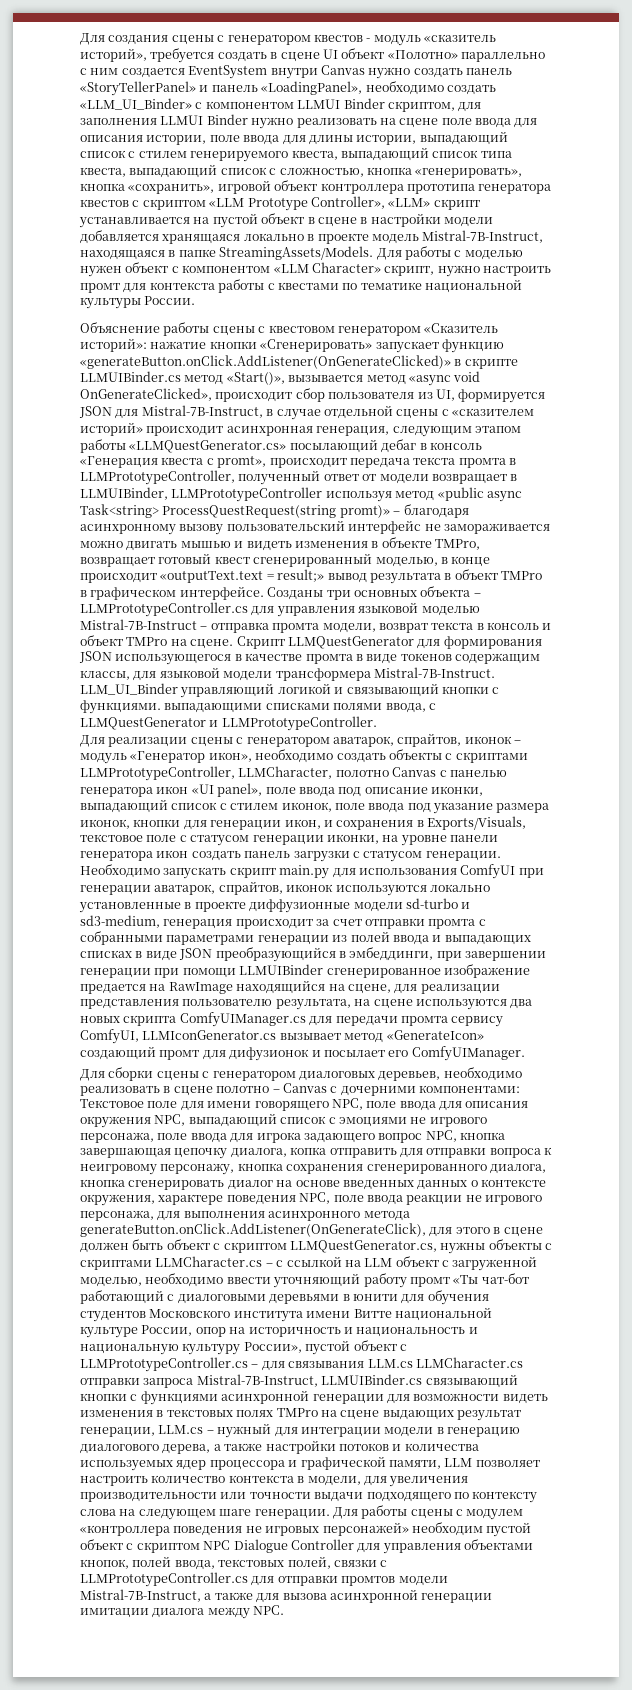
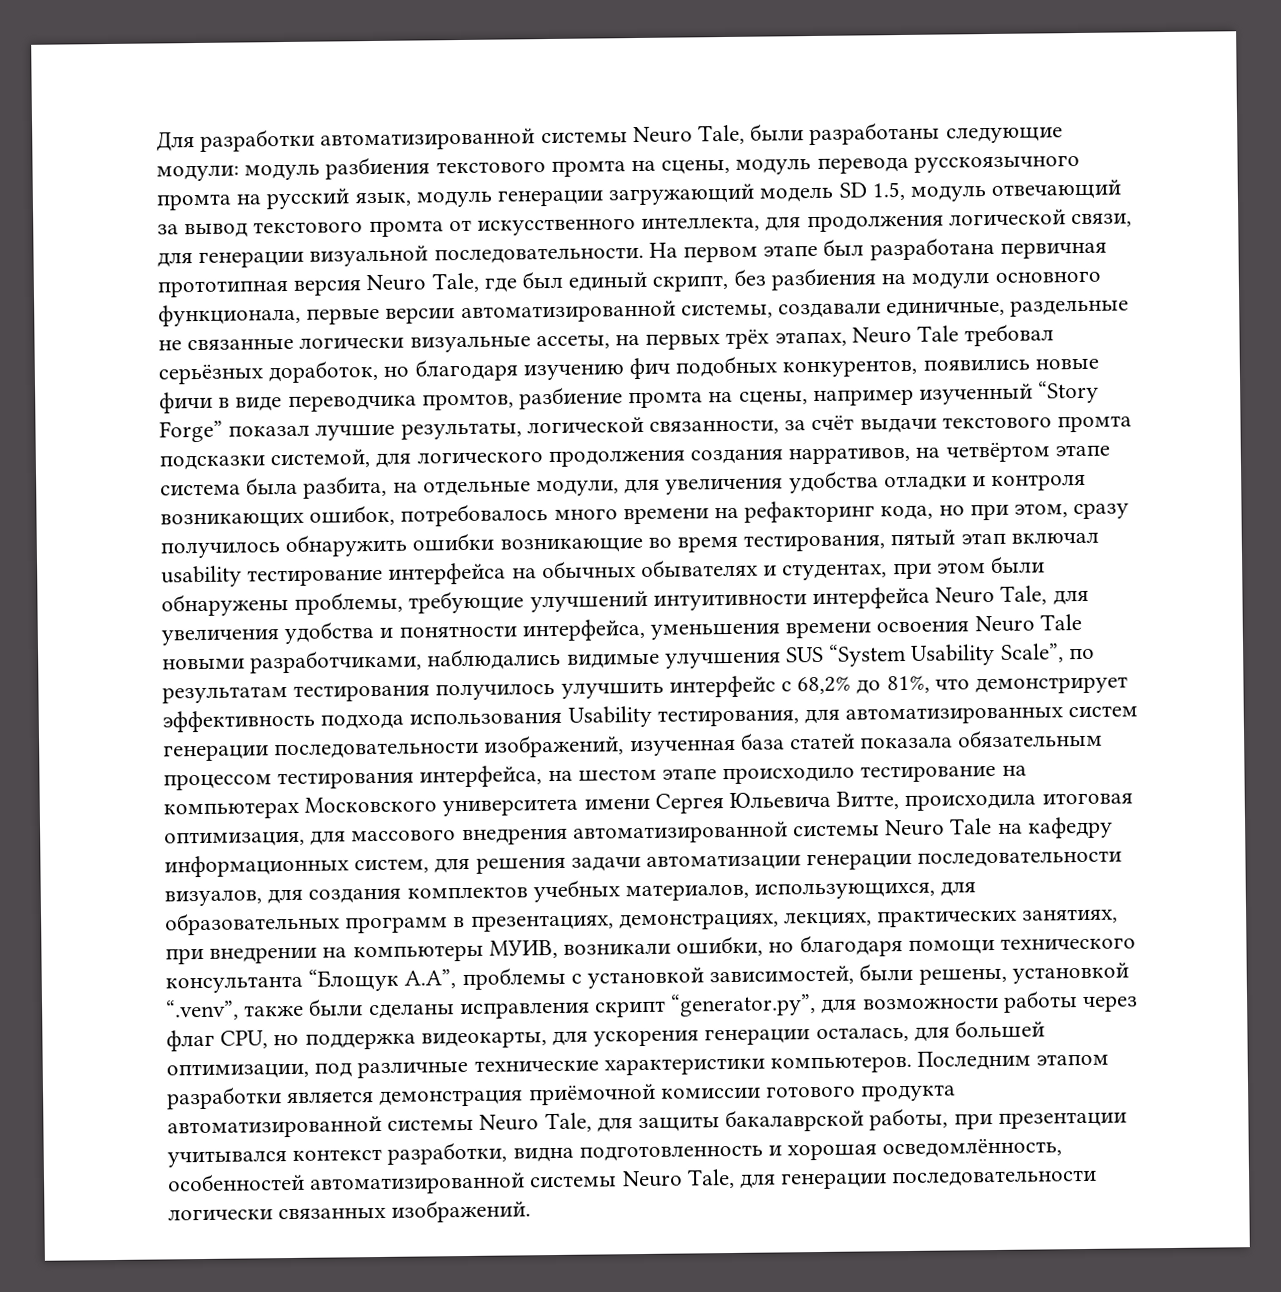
[80,33,496,46] [80,48,545,63] [80,65,512,79] [80,81,496,96] [80,98,482,112] [80,114,538,129] [80,131,508,145] [80,147,512,162] [80,164,523,178] [80,180,552,194] [80,196,480,211] [79,213,493,228] [80,230,544,244] [80,246,523,260] [80,262,551,277] [80,279,522,293] [80,296,196,309] [80,322,499,336] [80,338,504,353] [80,355,518,369] [80,371,481,386] [80,388,546,403] [79,405,534,420] [80,422,521,437] [80,439,482,453] [80,456,516,468] [80,470,518,485] [80,487,522,502] [80,504,469,518] [80,520,550,535] [80,537,480,551] [80,553,491,567] [80,569,542,584] [80,586,481,600] [80,602,480,617] [80,619,552,633] [80,635,542,649] [79,651,540,665] [80,667,495,681] [80,683,500,698] [80,700,436,714] [80,716,377,731] [80,733,521,747] [80,749,528,764] [80,766,507,781] [80,783,483,797] [80,799,550,814] [80,816,526,830] [80,834,498,846] [80,850,501,862] [80,864,544,879] [80,881,490,896] [79,898,471,913] [80,915,486,929] [80,931,531,945] [80,947,546,962] [80,964,530,978] [80,980,500,994] [80,999,533,1010] [80,1012,504,1027] [80,1029,484,1044] [80,1046,525,1061] [80,1067,522,1081] [80,1083,520,1096] [80,1098,529,1111] [80,1113,487,1128] [80,1130,505,1143] [80,1147,552,1159] [80,1163,546,1175] [80,1179,546,1190] [80,1192,542,1206] [80,1210,410,1221] [80,1223,543,1237] [80,1239,552,1254] [80,1256,538,1271] [80,1273,529,1288] [80,1290,489,1305] [80,1307,492,1322] [80,1325,478,1338] [80,1340,407,1355] [80,1357,523,1372] [80,1374,518,1388] [80,1390,548,1405] [80,1408,521,1421] [80,1423,520,1438] [80,1440,479,1454] [80,1456,540,1471] [80,1475,469,1487] [80,1491,538,1503] [80,1505,524,1520] [80,1522,532,1537] [80,1539,533,1554] [80,1556,388,1570] [80,1572,448,1587] [80,1589,493,1603] [80,1605,285,1619] Для создания сцены с генератором квестов - модуль «сказитель историй», требуется создать в сцене UI объект «Полотно» параллельно с ним создается EventSystem внутри Canvas нужно создать панель «StoryTellerPanel» и панель «LoadingPanel», необходимо создать «LLM_UI_Binder» с компонентом LLMUI Binder скриптом, для заполнения LLMUI Binder нужно реализовать на сцене поле ввода для описания истории, поле ввода для длины истории, выпадающий список с стилем генерируемого квеста, выпадающий список типа квеста, выпадающий список с сложностью, кнопка «генерировать», кнопка «сохранить», игровой объект контроллера прототипа генератора квестов с скриптом «LLM Prototype Controller», «LLM» скрипт устанавливается на пустой объект в сцене в настройки модели добавляется хранящаяся локально в проекте модель Mistral-7B-Instruct, находящаяся в папке StreamingAssets/Models. Для работы с моделью нужен объект с компонентом «LLM Character» скрипт, нужно настроить промт для контекста работы с квестами по тематике национальной культуры России. // Объяснение работы сцены с квестовом генератором «Сказитель историй»: нажатие кнопки «Сгенерировать» запускает функцию «generateButton.onClick.AddListener(OnGenerateClicked)» в скрипте LLMUIBinder.cs метод «Start()», вызывается метод «async void OnGenerateClicked», происходит сбор пользователя из UI, формируется JSON для Mistral-7B-Instruct, в случае отдельной сцены с «сказителем историй» происходит асинхронная генерация, следующим этапом работы «LLMQuestGenerator.cs» посылающий дебаг в консоль «Генерация квеста с promt», происходит передача текста промта в LLMPrototypeController, полученный ответ от модели возвращает в LLMUIBinder, LLMPrototypeController используя метод «public async Task<string> ProcessQuestRequest(string promt)» – благодаря асинхронному вызову пользовательский интерфейс не замораживается можно двигать мышью и видеть изменения в объекте TMPro, возвращает готовый квест сгенерированный моделью, в конце происходит «outputText.text = result;» вывод результата в объект TMPro в графическом интерфейсе. Созданы три основных объекта – LLMPrototypeController.cs для управления языковой моделью Mistral-7B-Instruct – отправка промта модели, возврат текста в консоль и объект TMPro на сцене. Скрипт LLMQuestGenerator для формирования JSON использующегося в качестве промта в виде токенов содержащим классы, для языковой модели трансформера Mistral-7B-Instruct. LLM_UI_Binder управляющий логикой и связывающий кнопки с функциями. выпадающими списками полями ввода, с LLMQuestGenerator и LLMPrototypeController. // Для реализации сцены с генератором аватарок, спрайтов, иконок – модуль «Генератор икон», необходимо создать объекты с скриптами LLMPrototypeController, LLMCharacter, полотно Canvas с панелью генератора икон «UI panel», поле ввода под описание иконки, выпадающий список с стилем иконок, поле ввода под указание размера иконок, кнопки для генерации икон, и сохранения в Exports/Visuals, текстовое поле с статусом генерации иконки, на уровне панели генератора икон создать панель загрузки c статусом генерации. Необходимо запускать скрипт main.py для использования ComfyUI при генерации аватарок, спрайтов, иконок используются локально установленные в проекте диффузионные модели sd-turbo и sd3-medium, генерация происходит за счет отправки промта с собранными параметрами генерации из полей ввода и выпадающих списках в виде JSON преобразующийся в эмбеддинги, при завершении генерации при помощи LLMUIBinder сгенерированное изображение предается на RawImage находящийся на сцене, для реализации представления пользователю результата, на сцене используются два новых скрипта ComfyUIManager.cs для передачи промта сервису ComfyUI, LLMIconGenerator.cs вызывает метод «GenerateIcon» создающий промт для дифузионок и посылает его ComfyUIManager. // Для сборки сцены с генератором диалоговых деревьев, необходимо реализовать в сцене полотно – Canvas с дочерними компонентами: Текстовое поле для имени говорящего NPC, поле ввода для описания окружения NPC, выпадающий список с эмоциями не игрового персонажа, поле ввода для игрока задающего вопрос NPC, кнопка завершающая цепочку диалога, копка отправить для отправки вопроса к неигровому персонажу, кнопка сохранения сгенерированного диалога, кнопка сгенерировать диалог на основе введенных данных о контексте окружения, характере поведения NPC, поле ввода реакции не игрового персонажа, для выполнения асинхронного метода generateButton.onClick.AddListener(OnGenerateClick), для этого в сцене должен быть объект с скриптом LLMQuestGenerator.cs, нужны объекты с скриптами LLMCharacter.cs – с ссылкой на LLM объект с загруженной моделью, необходимо ввести уточняющий работу промт «Ты чат-бот работающий с диалоговыми деревьями в юнити для обучения студентов Московского института имени Витте национальной культуре России, опор на историчность и национальность и национальную культуру России», пустой объект с LLMPrototypeController.cs – для связывания LLM.cs LLMCharacter.cs отправки запроса Mistral-7B-Instruct, LLMUIBinder.cs связывающий кнопки с функциями асинхронной генерации для возможности видеть изменения в текстовых полях TMPro на сцене выдающих результат генерации, LLM.cs – нужный для интеграции модели в генерацию диалогового дерева, а также настройки потоков и количества используемых ядер процессора и графической памяти, LLM позволяет настроить количество контекста в модели, для увеличения производительности или точности выдачи подходящего по контексту слова на следующем шаге генерации. Для работы сцены с модулем «контроллера поведения не игровых персонажей» необходим пустой объект с скриптом NPC Dialogue Controller для управления объектами кнопок, полей ввода, текстовых полей, связки с LLMPrototypeController.cs для отправки промтов модели Mistral-7B-Instruct, а также для вызова асинхронной генерации имитации диалога между NPC. -> [156,121,1063,152] [156,154,1080,182] [156,179,1122,211] [157,209,1133,239] [157,236,1107,268] [157,267,1101,298] [158,299,1130,327] [158,323,1055,353] [158,355,1099,385] [159,380,1100,414] [159,414,1133,443] [159,441,1110,471] [160,470,1087,499] [160,500,1130,529] [160,529,1099,559] [161,555,1046,588] [161,585,1089,617] [161,613,1082,646] [162,643,1095,674] [162,675,1129,704] [162,705,1139,733] [163,728,1104,762] [163,764,1027,791] [163,791,1133,820] [164,816,1113,848] [164,850,1123,878] [164,879,977,907] [165,908,1119,936] [165,934,1137,965] [165,962,1129,994] [165,990,1139,1021] [166,1019,1046,1052] [166,1050,1110,1080] [166,1083,957,1110] [167,1107,1127,1139] [167,1137,1063,1168] [167,1168,1098,1195] [168,1199,532,1223] Для разработки автоматизированной системы Neuro Tale, были разработаны следующие модули: модуль разбиения текстового промта на сцены, модуль перевода русскоязычного промта на русский язык, модуль генерации загружающий модель SD 1.5, модуль отвечающий за вывод текстового промта от искусственного интеллекта, для продолжения логической связи, для генерации визуальной последовательности. На первом этапе был разработана первичная прототипная версия Neuro Tale, где был единый скрипт, без разбиения на модули основного функционала, первые версии автоматизированной системы, создавали единичные, раздельные не связанные логически визуальные ассеты, на первых трёх этапах, Neuro Tale требовал серьёзных доработок, но благодаря изучению фич подобных конкурентов, появились новые фичи в виде переводчика промтов, разбиение промта на сцены, например изученный “Story Forge” показал лучшие результаты, логической связанности, за счёт выдачи текстового промта подсказки системой, для логического продолжения создания нарративов, на четвёртом этапе система была разбита, на отдельные модули, для увеличения удобства отладки и контроля возникающих ошибок, потребовалось много времени на рефакторинг кода, но при этом, сразу получилось обнаружить ошибки возникающие во время тестирования, пятый этап включал usability тестирование интерфейса на обычных обывателях и студентах, при этом были обнаружены проблемы, требующие улучшений интуитивности интерфейса Neuro Tale, для увеличения удобства и понятности интерфейса, уменьшения времени освоения Neuro Tale новыми разработчиками, наблюдались видимые улучшения SUS “System Usability Scale”, по результатам тестирования получилось улучшить интерфейс с 68,2% до 81%, что демонстрирует эффективность подхода использования Usability тестирования, для автоматизированных систем генерации последовательности изображений, изученная база статей показала обязательным процессом тестирования интерфейса, на шестом этапе происходило тестирование на компьютерах Московского университета имени Сергея Юльевича Витте, происходила итоговая оптимизация, для массового внедрения автоматизированной системы Neuro Tale на кафедру информационных систем, для решения задачи автоматизации генерации последовательности визуалов, для создания комплектов учебных материалов, использующихся, для образовательных программ в презентациях, демонстрациях, лекциях, практических занятиях, при внедрении на компьютеры МУИВ, возникали ошибки, но благодаря помощи технического консультанта “Блощук А.А”, проблемы с установкой зависимостей, были решены, установкой “.venv”, также были сделаны исправления скрипт “generator.py”, для возможности работы через флаг CPU, но поддержка видеокарты, для ускорения генерации осталась, для большей оптимизации, под различные технические характеристики компьютеров. Последним этапом разработки является демонстрация приёмочной комиссии готового продукта автоматизированной системы Neuro Tale, для защиты бакалаврской работы, при презентации учитывался контекст разработки, видна подготовленность и хорошая осведомлённость, особенностей автоматизированной системы Neuro Tale, для генерации последовательности логически связанных изображений.

